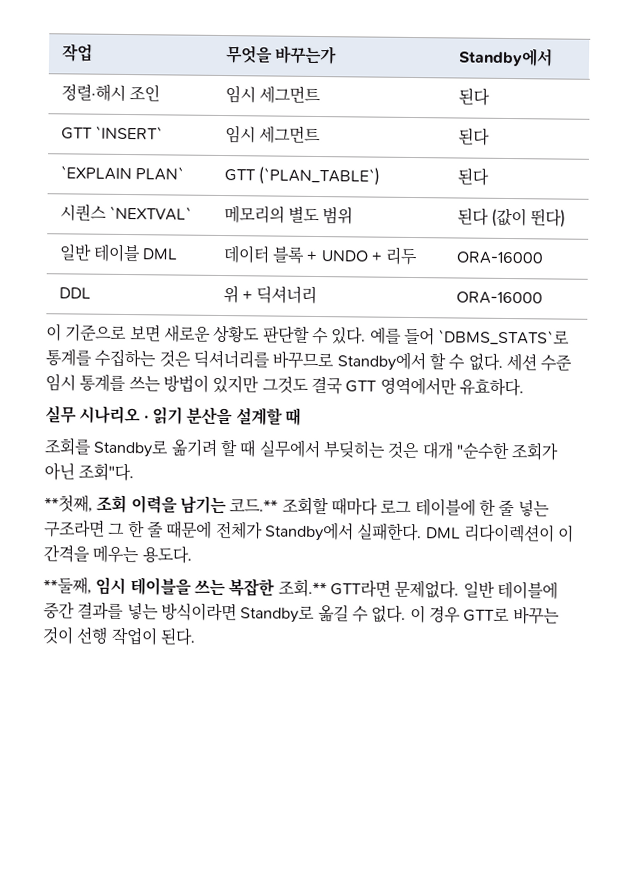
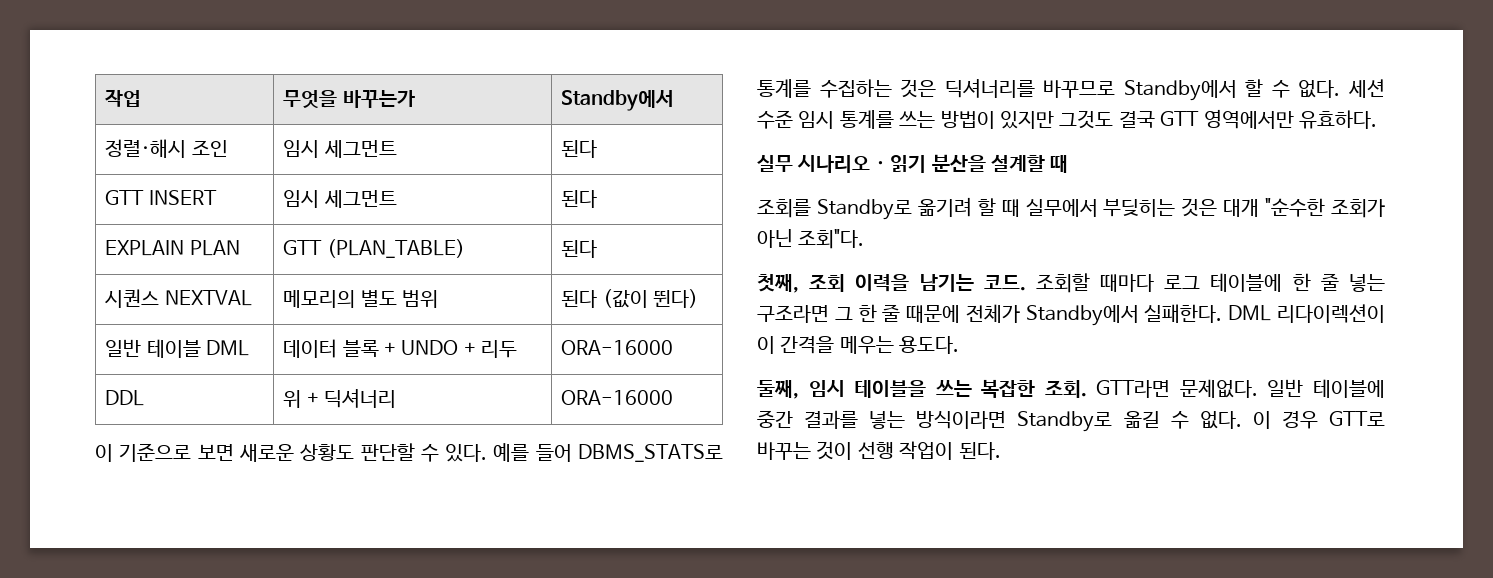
[94,125,163,140] [224,125,321,145] [457,127,490,146] [59,165,184,181] [223,166,380,186] `INSERT` | 임시 세그먼트 | 된다 // `EXPLAIN PLAN` | GTT (`PLAN_TABLE`) -> [148,190,217,205] [283,190,397,208] [561,190,598,208] [105,240,240,256] [283,239,465,258] INSERT | 임시 세그먼트 | 된다 // EXPLAIN PLAN | GTT (PLAN_TABLE)
[108,205,192,221] `NEXTVAL` -> [164,290,252,306] NEXTVAL
[438,329,571,346] `DBMS_STATS`로 -> [578,444,724,462] DBMS_STATS로
[44,494,93,513] **첫째, -> [757,274,799,293] 첫째,
[229,498,279,513] 코드.** -> [983,275,1026,291] 코드.
[43,576,92,595] **둘째, -> [757,380,799,399] 둘째,
[277,578,327,598] 조회.** -> [1044,380,1087,398] 조회.

